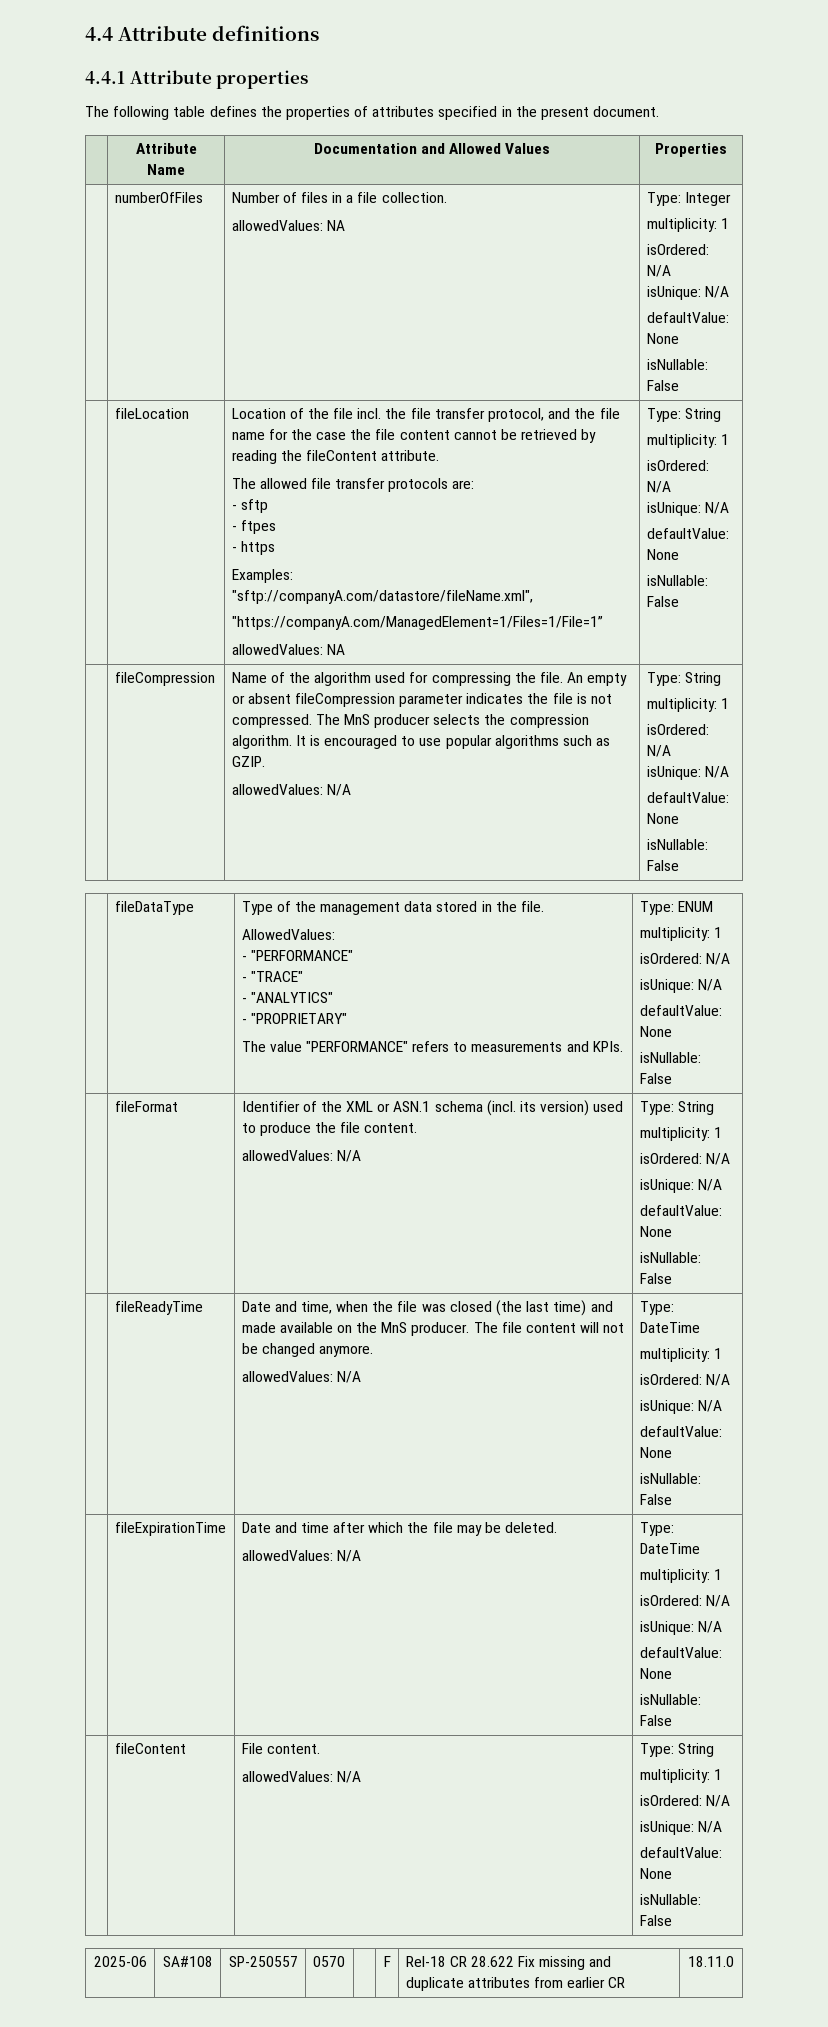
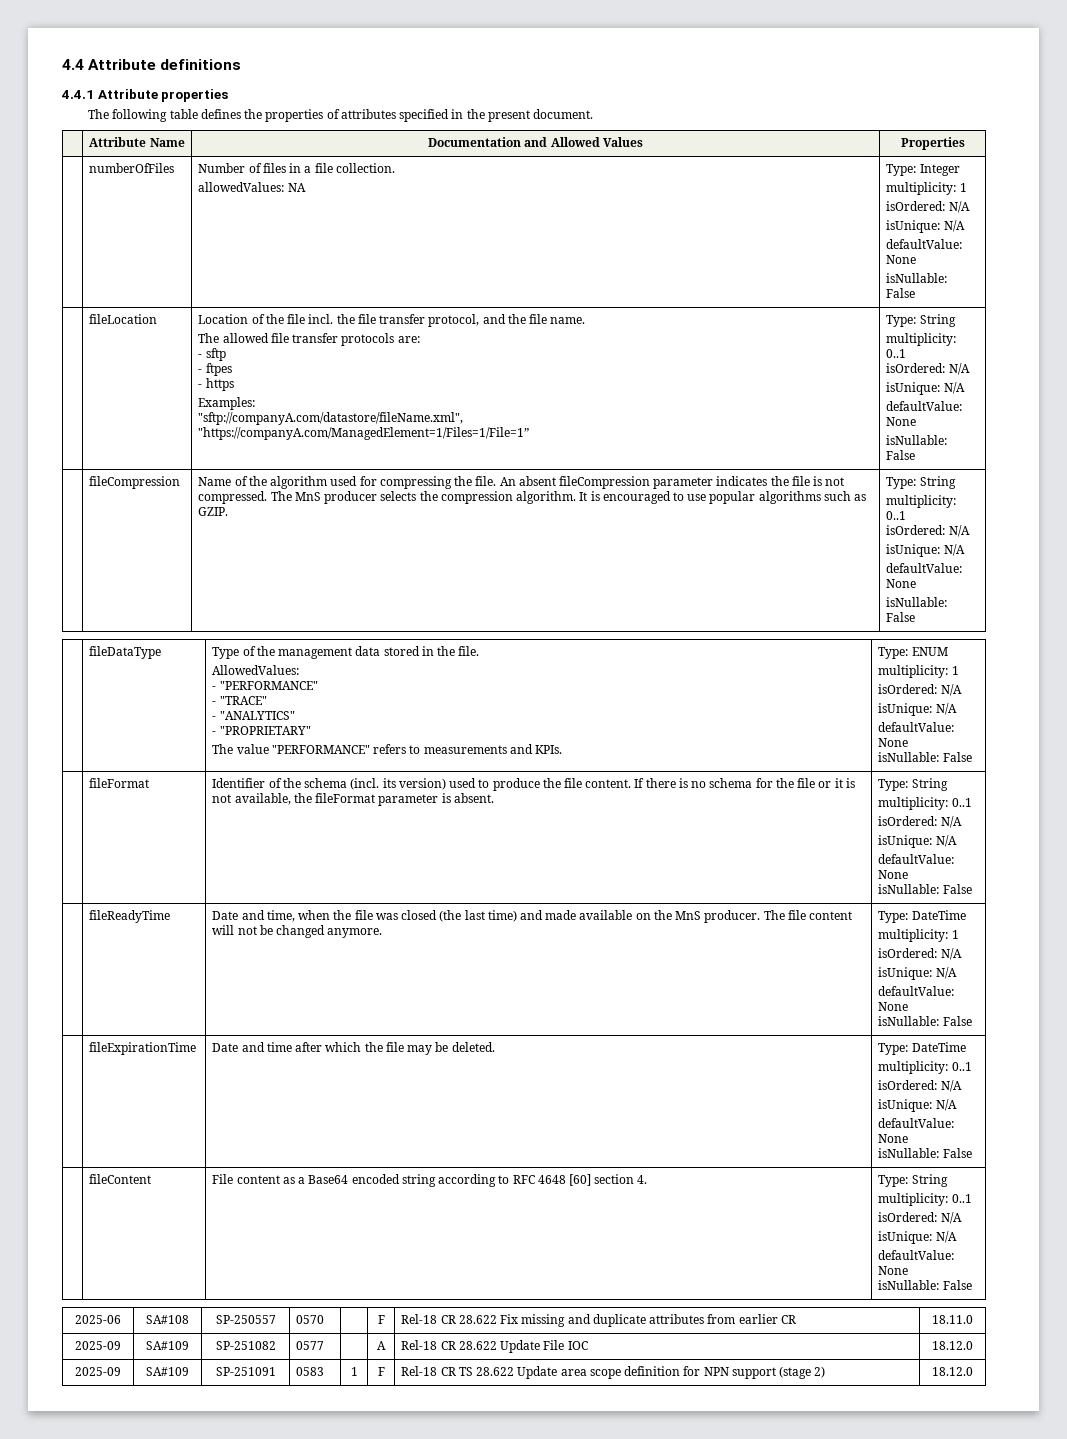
[231,429,597,443] [231,450,440,464] name for the case the file content cannot be retrieved by reading the fileContent attribute. -> [550,317,586,324] name.
[231,644,345,655] [646,408,721,422] [646,434,729,448] // allowedValues: NA | Type: String // multiplicity: 1 -> [886,314,956,327] [886,333,957,346] [886,349,907,358] | Type: String // multiplicity: 0..1
[587,673,628,686] [231,695,245,704] empty or -> (516, 481) none
[231,784,351,796] [646,672,721,686] [646,698,729,712] // allowedValues: N/A | Type: String // multiplicity: 1 -> [886,476,956,489] [886,495,957,508] [886,511,907,520] | Type: String // multiplicity: 0..1
[346,1101,431,1112] XML or ASN.1 -> (301, 783) none
[241,1150,361,1162] [639,1101,714,1115] [639,1127,722,1141] // allowedValues: N/A | Type: String // multiplicity: 1 -> [634,778,855,788] [212,793,494,806] [878,778,948,791] [878,797,972,810] If there is no schema for the file or it is not available, the fileFormat parameter is absent. | Type: String // multiplicity: 0..1
[241,1371,361,1383] // allowedValues: N/A -> (383, 933) none
[241,1550,361,1562] [639,1522,674,1536] [639,1543,700,1554] [639,1569,722,1583] // allowedValues: N/A | Type: DateTime // multiplicity: 1 -> [878,1042,966,1055] [878,1061,972,1074] | Type: DateTime // multiplicity: 0..1
[266,1744,320,1754] [241,1771,361,1783] [639,1743,714,1757] [639,1769,722,1783] content. // allowedValues: N/A | Type: String // multiplicity: 1 -> [236,1174,648,1187] [878,1174,948,1187] [878,1193,972,1206] content as a Base64 encoded string according to RFC 4648 [60] section 4. | Type: String // multiplicity: 0..1
(734, 1961) none -> [75,1341,121,1350] [146,1341,189,1350] [215,1341,276,1350] [296,1341,325,1350] [377,1341,386,1350] [401,1340,588,1353] [932,1341,973,1350] [75,1367,121,1376] [146,1367,189,1376] [215,1367,276,1376] [296,1367,325,1376] [350,1367,358,1376] [377,1367,385,1376] [401,1366,826,1379] [932,1367,973,1376] // 2025-09 | SA#109 | SP-251082 | 0577 | | A | Rel-18 CR 28.622 Update File IOC | 18.12.0 // 2025-09 | SA#109 | SP-251091 | 0583 | 1 | F | Rel-18 CR TS 28.622 Update area scope definition for NPN support (stage 2) | 18.12.0

